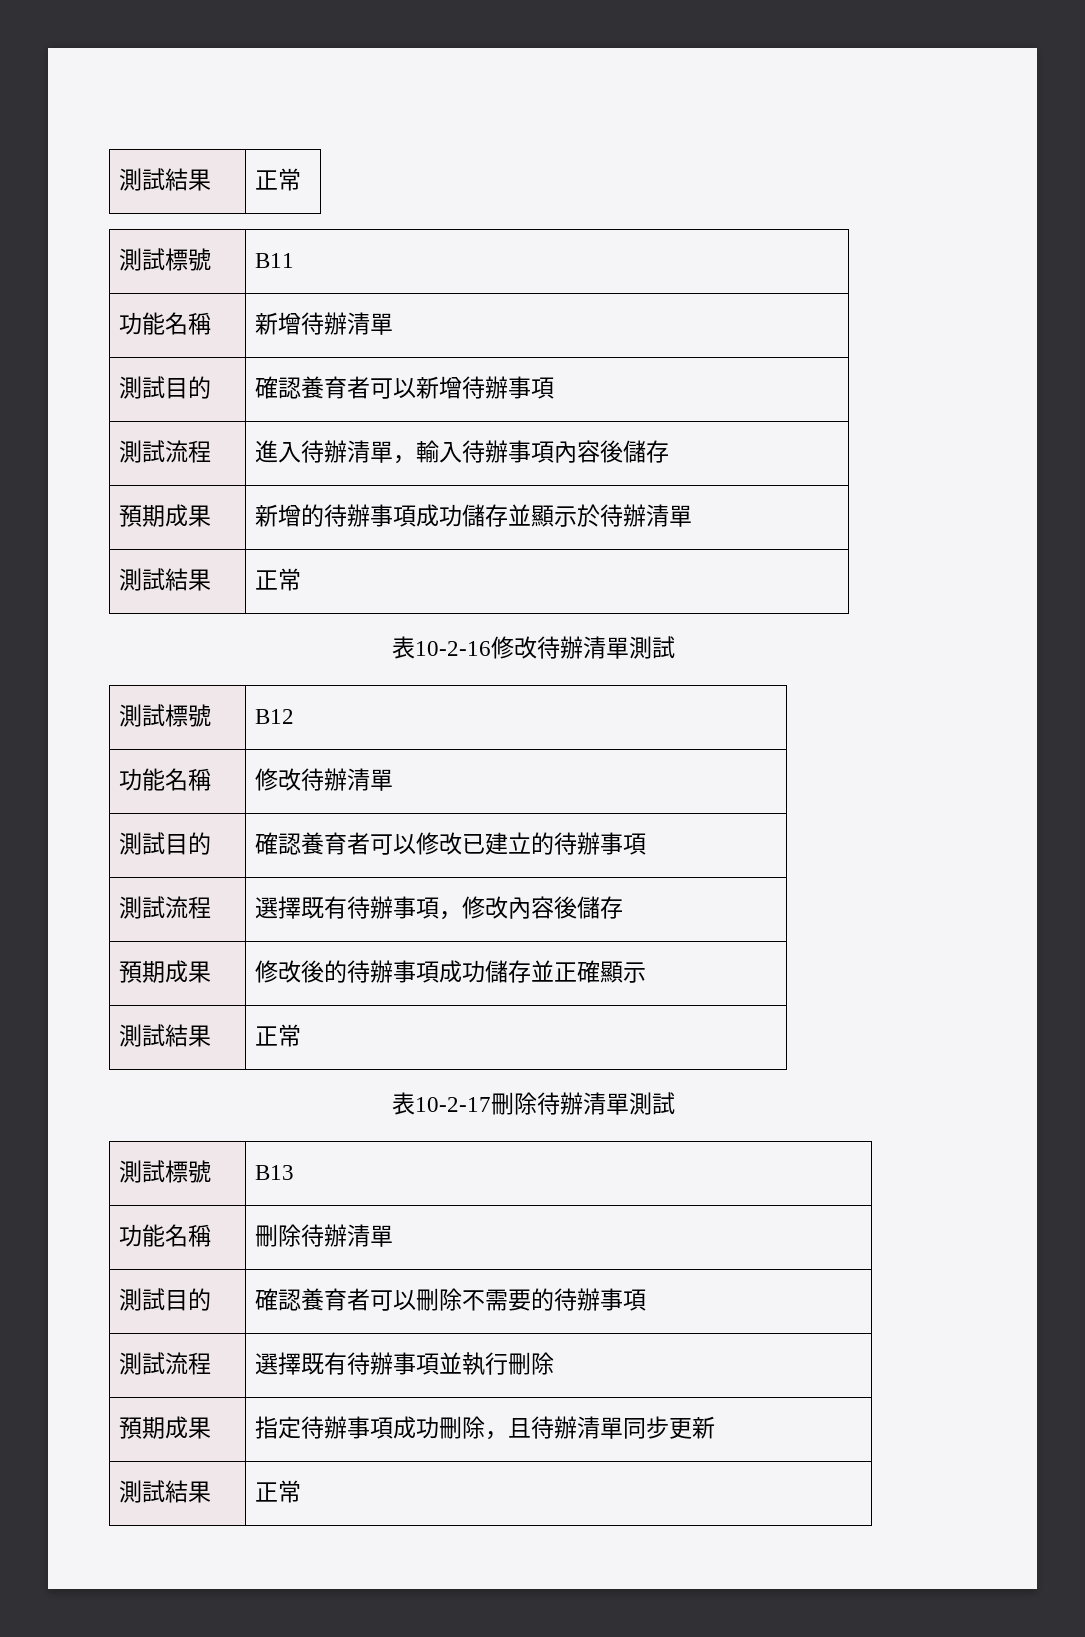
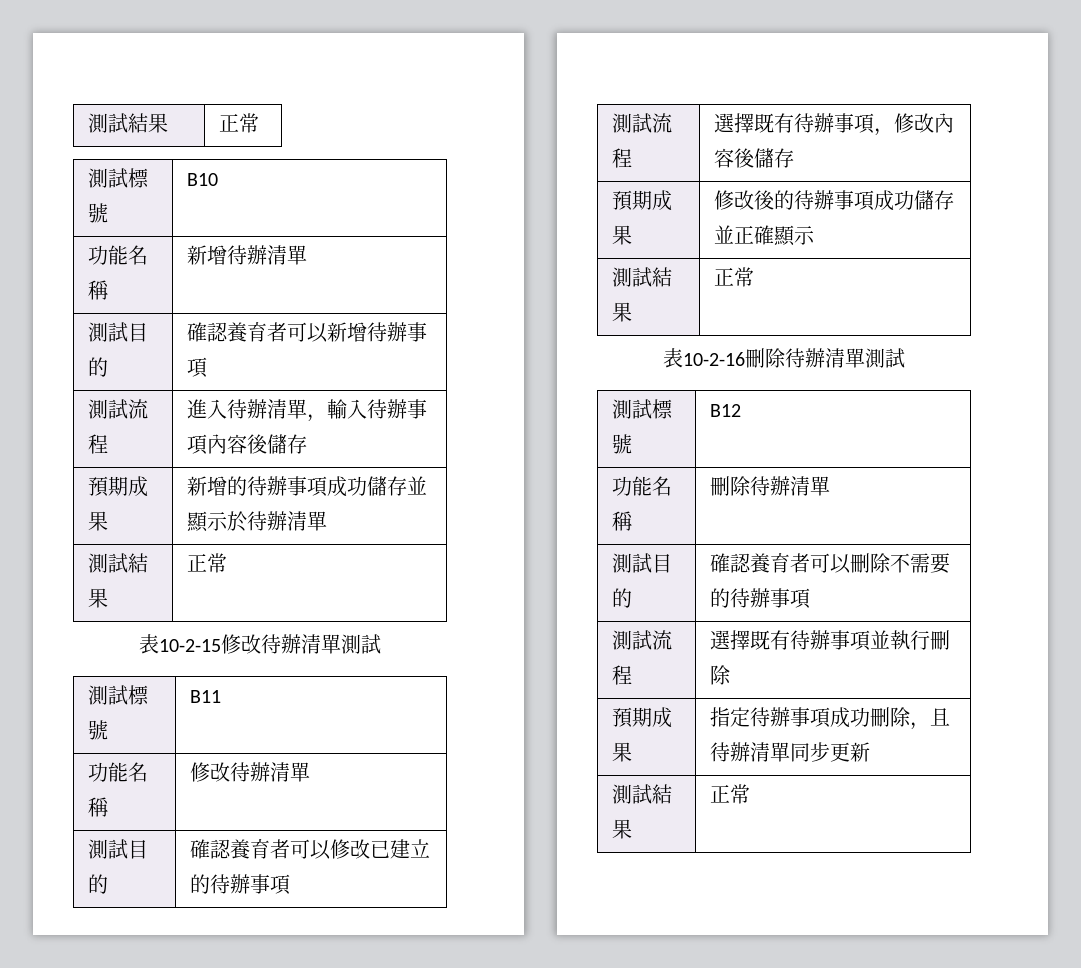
[254,253,294,268] B11 -> [186,173,218,186] B10
[414,641,491,656] 10-2-16 -> [159,639,221,652] 10-2-15
[254,709,294,724] B12 -> [189,690,221,703] B11
[414,1097,491,1112] 10-2-17 -> [683,352,745,366] 10-2-16
[254,1165,294,1180] B13 -> [709,404,741,417] B12

